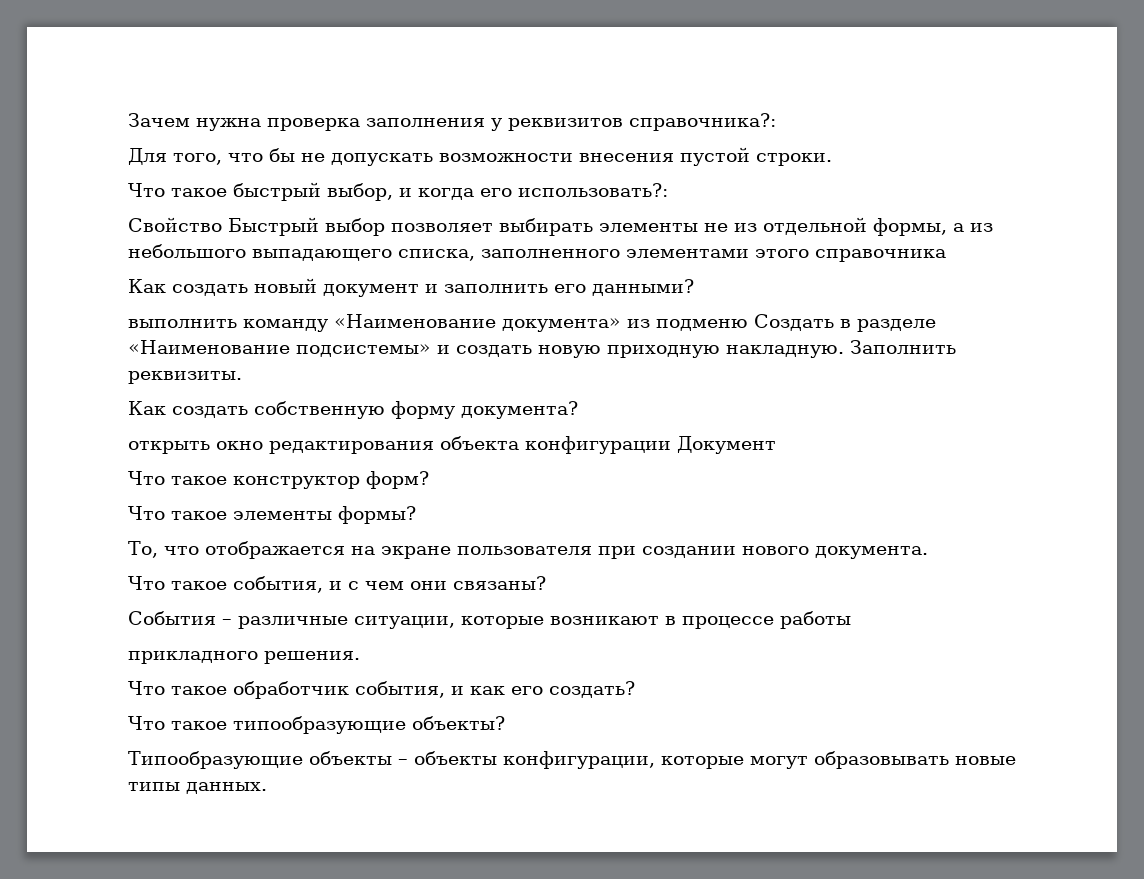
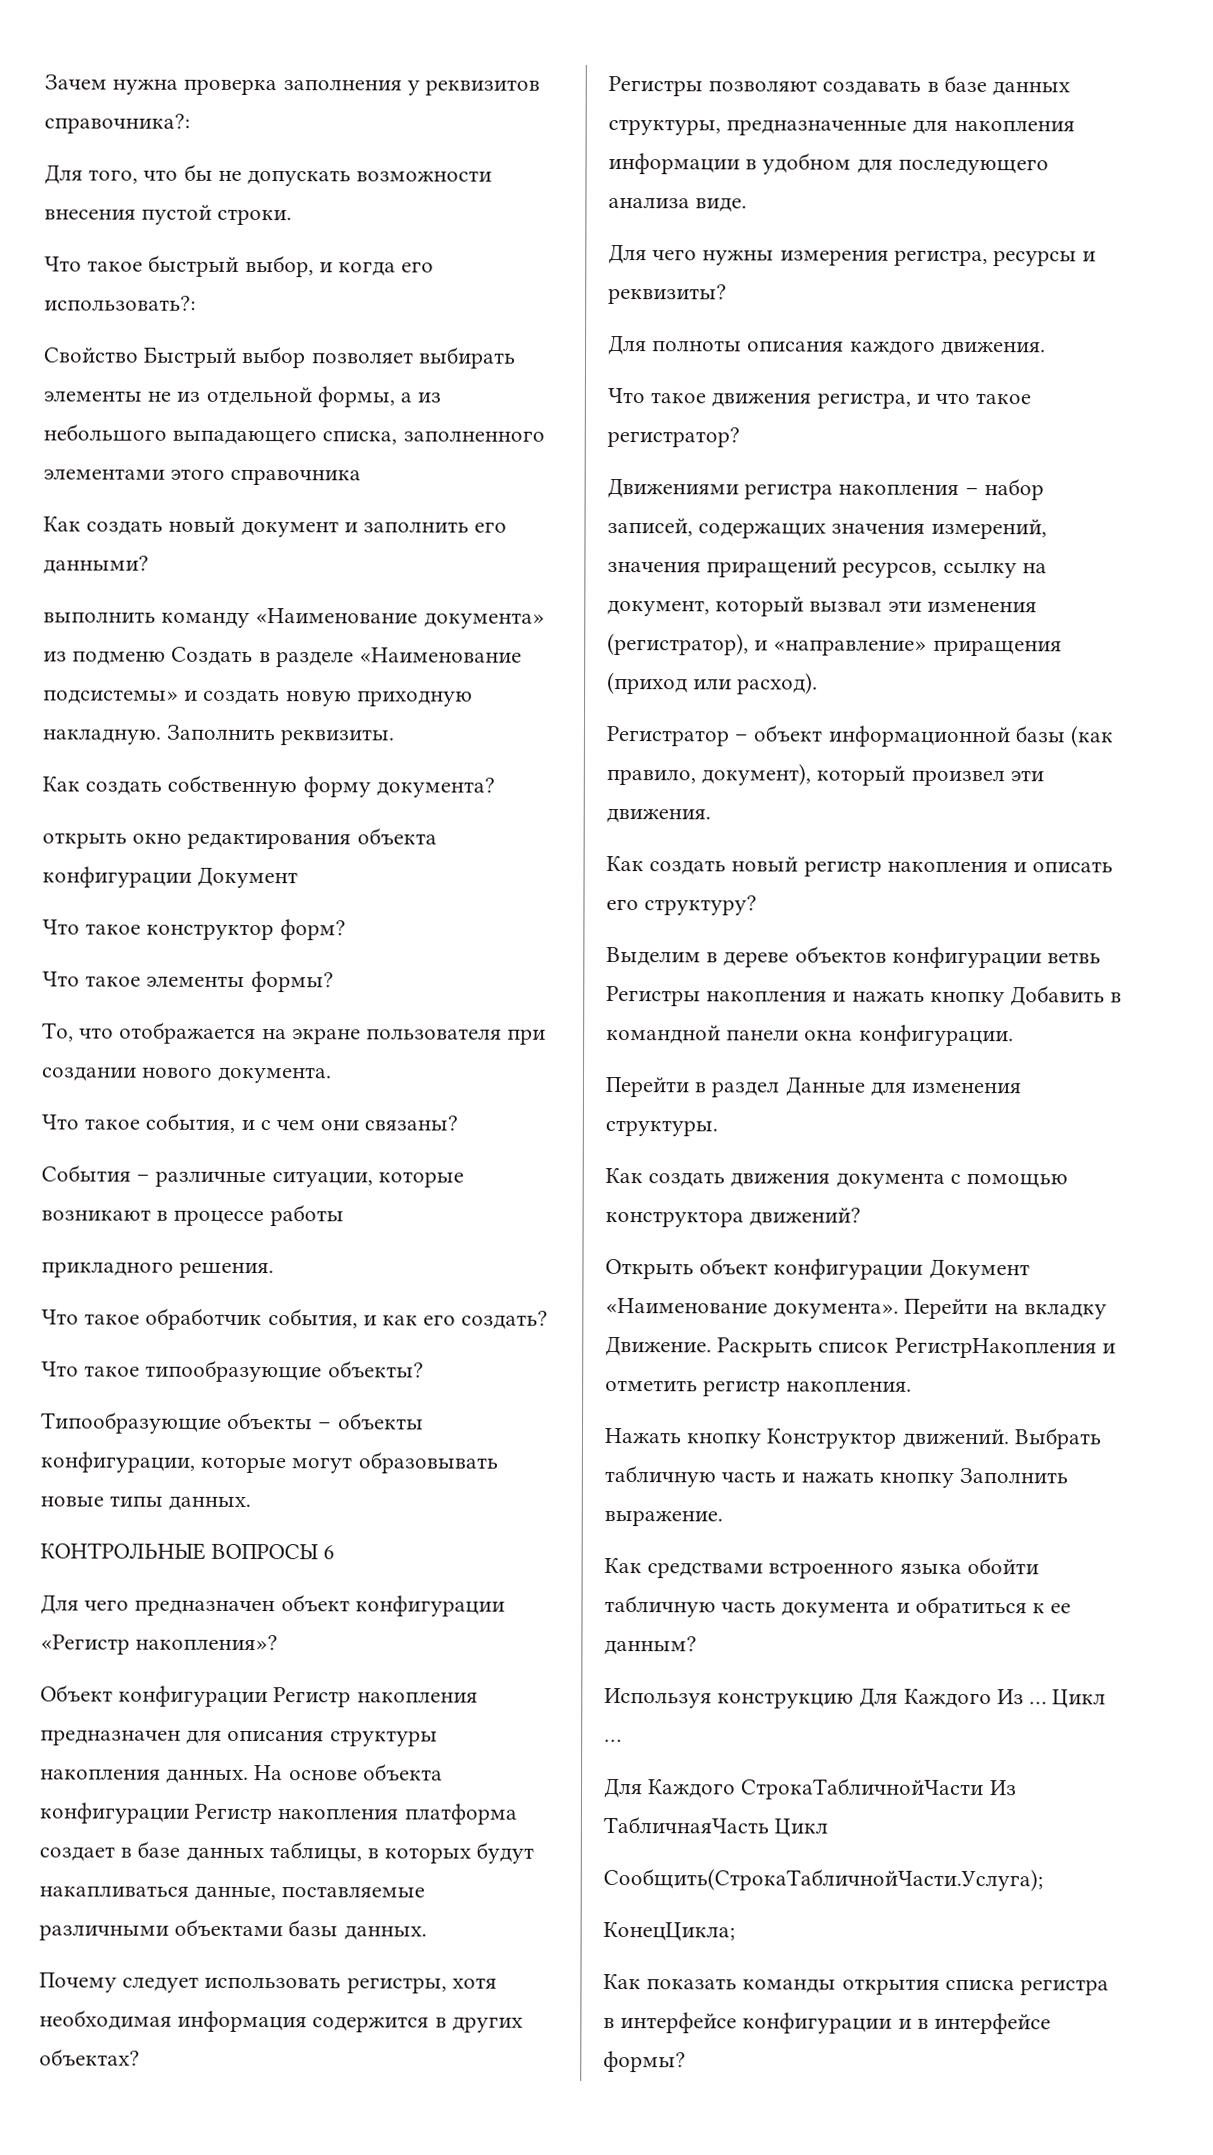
(267, 788) none -> [40,1542,336,1560] [40,1594,505,1617] [40,1634,279,1655] [40,1684,478,1708] [40,1729,438,1747] [40,1763,443,1785] [39,1802,517,1825] [39,1840,535,1864] [39,1885,426,1902] [39,1918,427,1941] [39,1972,497,1994] [39,2009,523,2033] [39,2048,140,2066] [608,74,1071,97] [608,119,1075,136] [608,152,1049,176] [608,197,748,213] [608,244,1097,267] [608,284,727,305] [608,335,1046,357] [607,388,1032,409] [607,427,740,448] [607,478,1044,501] [607,518,1047,540] [607,557,1047,579] [607,596,1037,617] [607,633,1062,657] [607,672,819,695] [606,724,1114,748] [606,763,1044,787] [606,807,711,824] [606,855,1114,877] [606,895,758,916] [606,945,1102,969] [606,985,1123,1008] [606,1024,1014,1047] [605,1076,1022,1098] [605,1119,718,1137] [605,1167,1069,1189] [605,1207,862,1228] [605,1257,1030,1281] [605,1297,1107,1320] [605,1335,1116,1359] [605,1379,913,1397] [604,1427,1102,1450] [604,1464,1069,1488] [604,1509,723,1527] [604,1557,1039,1579] [604,1594,1072,1619] [604,1635,697,1656] [604,1687,1107,1709] [604,1738,622,1743] [603,1777,1017,1801] [603,1815,829,1838] [603,1867,1043,1892] [603,1921,735,1942] [603,1973,1110,1996] [603,2012,1052,2035] [603,2050,686,2073] // КОНТРОЛЬНЫЕ ВОПРОСЫ 6 // Для чего предназначен объект конфигурации «Регистр накопления»? // Объект конфигурации Регистр накопления предназначен для описания структуры накопления данных. На основе объекта конфигурации Регистр накопления платформа создает в базе данных таблицы, в которых будут накапливаться данные, поставляемые различными объектами базы данных. // Почему следует использовать регистры, хотя необходимая информация содержится в других объектах? // Регистры позволяют создавать в базе данных структуры, предназначенные для накопления информации в удобном для последующего анализа виде. // Для чего нужны измерения регистра, ресурсы и реквизиты? // Для полноты описания каждого движения. // Что такое движения регистра, и что такое регистратор? // Движениями регистра накопления – набор записей, содержащих значения измерений, значения приращений ресурсов, ссылку на документ, который вызвал эти изменения (регистратор), и «направление» приращения (приход или расход). // Регистратор – объект информационной базы (как правило, документ), который произвел эти движения. // Как создать новый регистр накопления и описать его структуру? // Выделим в дереве объектов конфигурации ветвь Регистры накопления и нажать кнопку Добавить в командной панели окна конфигурации. // Перейти в раздел Данные для изменения структуры. // Как создать движения документа с помощью конструктора движений? // Открыть объект конфигурации Документ «Наименование документа». Перейти на вкладку Движение. Раскрыть список РегистрНакопления и отметить регистр накопления. // Нажать кнопку Конструктор движений. Выбрать табличную часть и нажать кнопку Заполнить выражение. // Как средствами встроенного языка обойти табличную часть документа и обратиться к ее данным? // Используя конструкцию Для Каждого Из … Цикл … // Для Каждого СтрокаТабличнойЧасти Из ТабличнаяЧасть Цикл // Сообщить(СтрокаТабличнойЧасти.Услуга); // КонецЦикла; // Как показать команды открытия списка регистра в интерфейсе конфигурации и в интерфейсе формы?

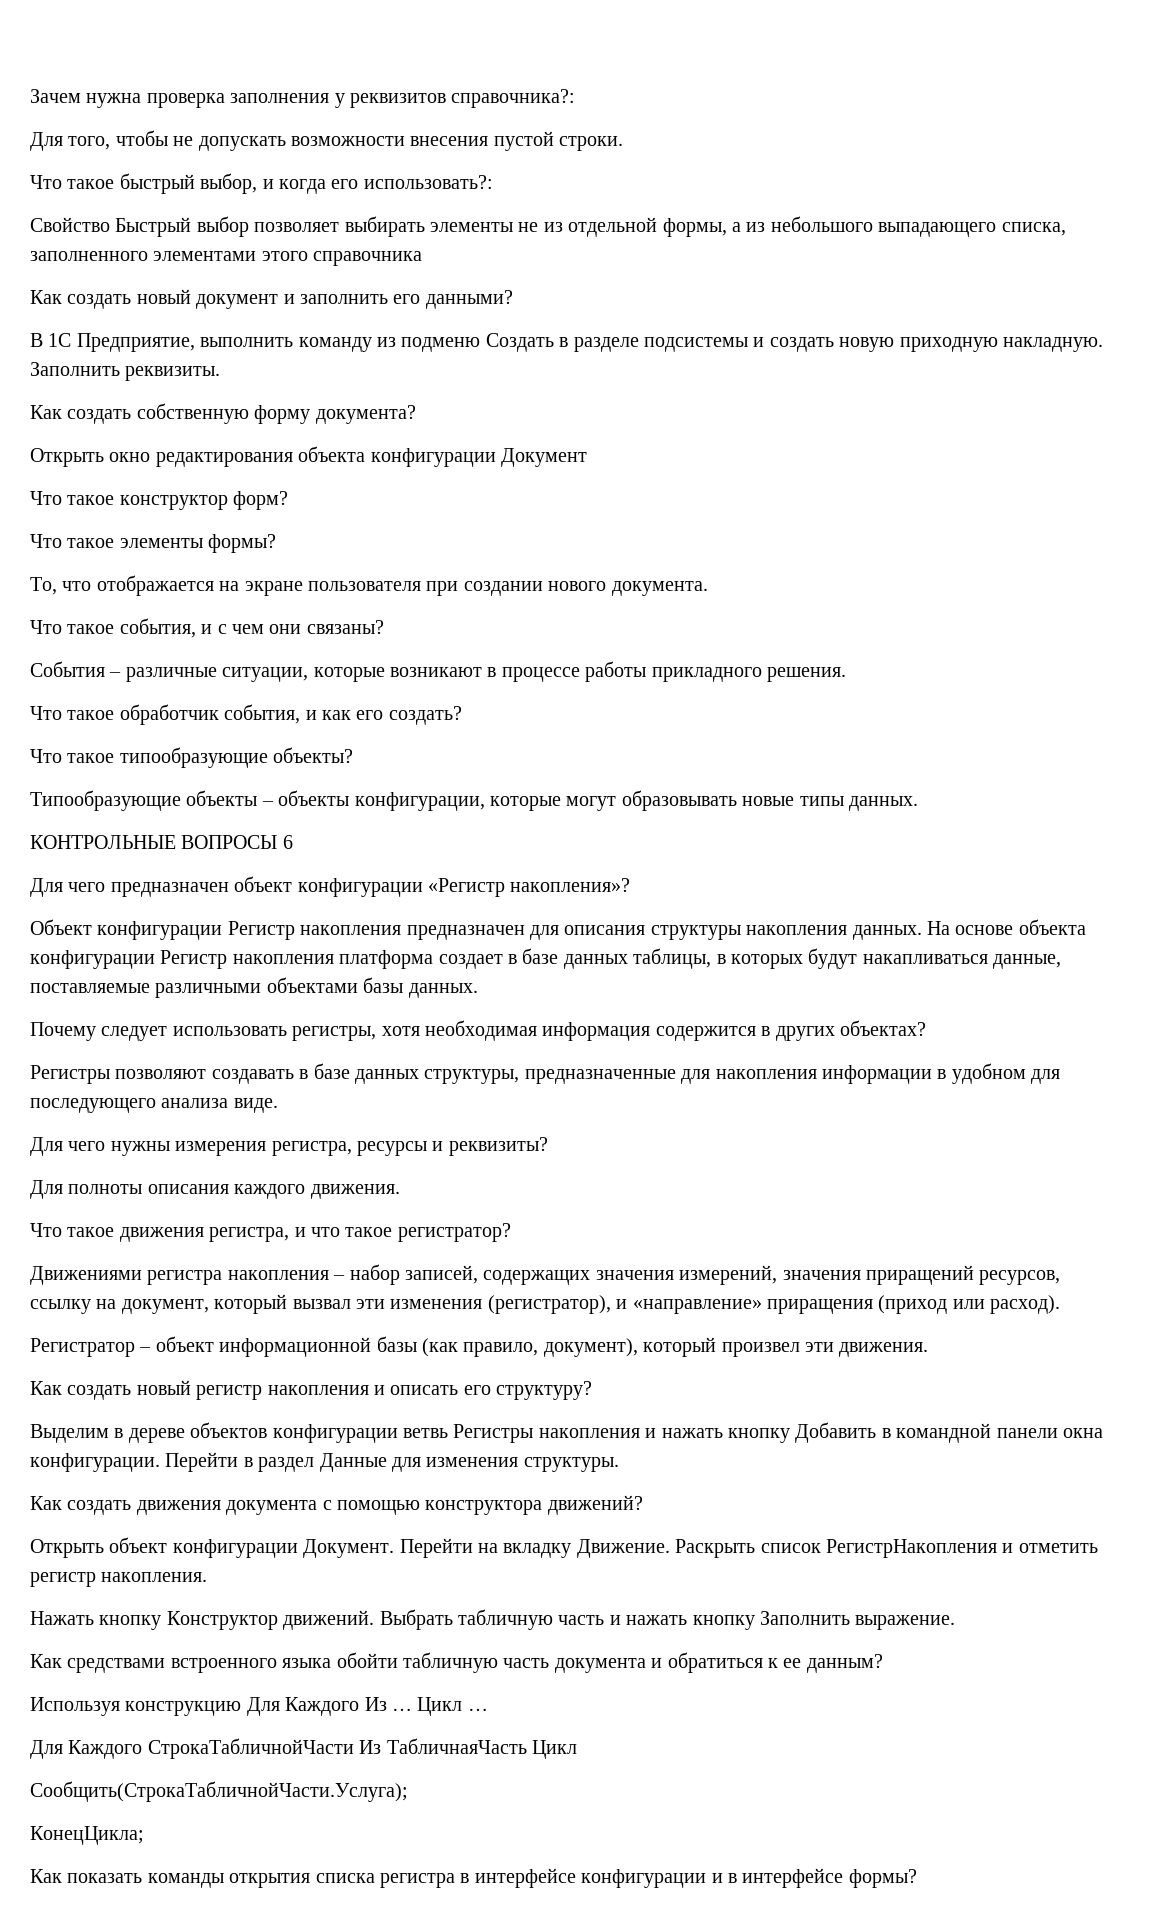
[143,163,213,181] что бы -> [115,130,168,146] чтобы
[43,608,545,629] выполнить команду «Наименование документа» -> [30,333,372,352] В 1С Предприятие, выполнить команду
[359,647,523,663] [43,689,179,705] «Наименование подсистемы» -> [643,337,748,352] подсистемы
[42,832,127,849] открыть -> [30,448,104,467] Открыть
(344, 1215) // -> (647, 671) none
(1014, 1035) // -> (160, 1462) none
[928,1258,1030,1281] [605,1297,900,1319] Документ «Наименование документа». -> [303,1539,395,1558] Документ.

